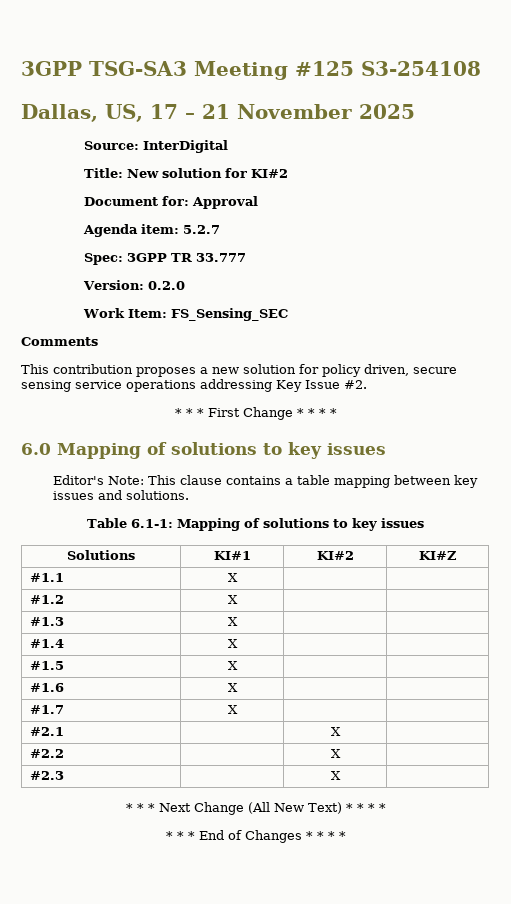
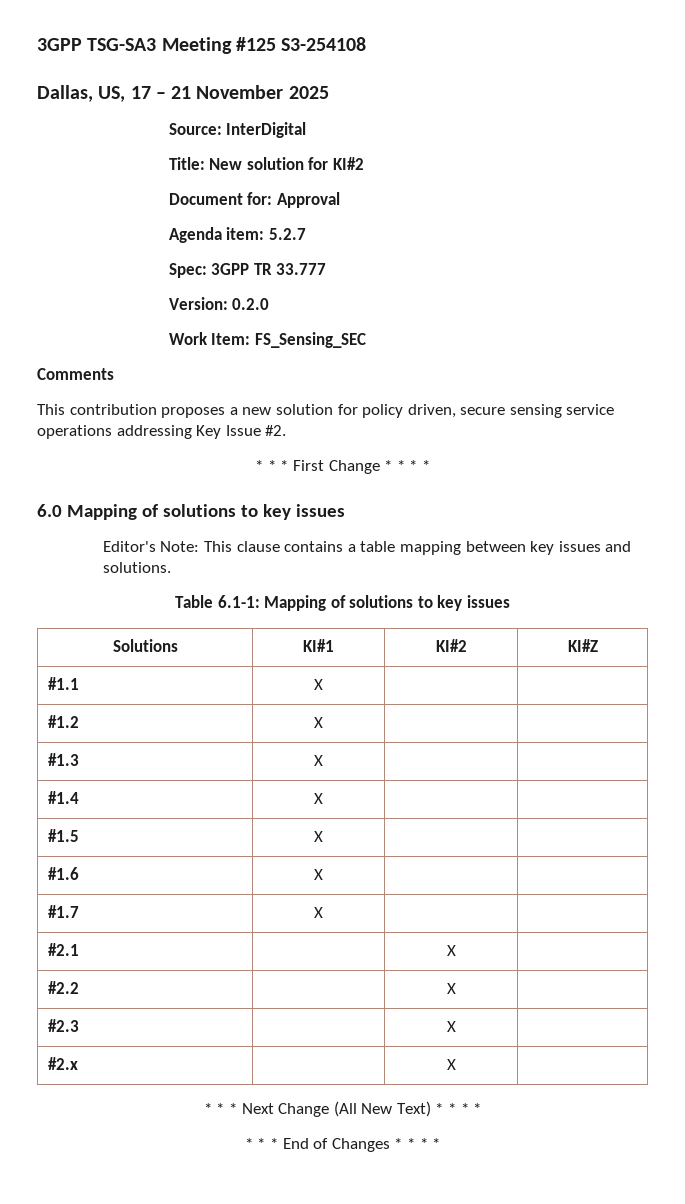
(341, 775) none -> [47,1057,78,1070] [446,1059,456,1070] // #2.x | | X |

